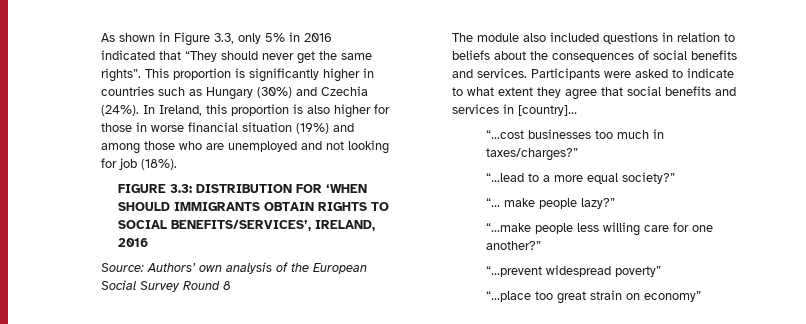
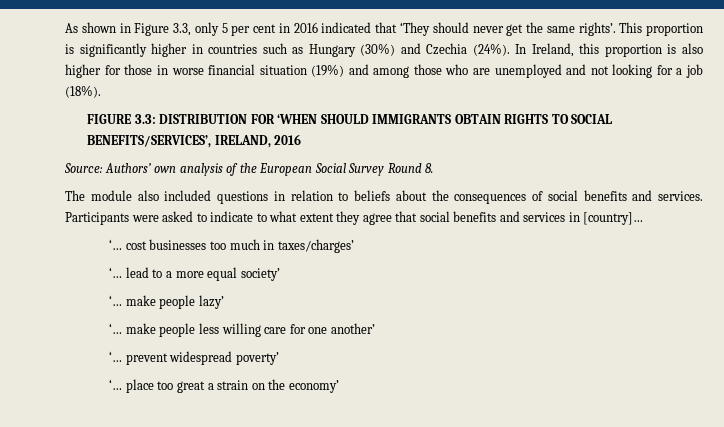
[264,33,285,42] 5% -> [221,23,277,36] 5 per cent
[184,51,217,62] “They -> [399,22,430,36] ‘They
[100,68,141,82] rights”. -> [578,22,616,36] rights’.
(117, 163) none -> [676,68,683,75] a
[222,281,231,290] 8 -> [425,163,434,173] 8.
[486,130,525,139] “…cost -> [109,239,147,250] ‘… cost
[486,148,579,161] [486,173,525,182] taxes/charges?” // “…lead -> [277,239,354,253] [109,267,149,278] taxes/charges’ // ‘… lead
[622,172,676,184] [486,198,616,209] [486,223,532,232] society?” // “… make people lazy?” // “…make -> [240,268,280,281] [109,295,224,309] [109,323,156,334] society’ // ‘… make people lazy’ // ‘… make
[486,241,542,250] [486,265,662,277] [486,291,532,302] another?” // “…prevent widespread poverty” // “…place -> [330,323,375,334] [109,351,279,365] [109,379,154,393] another’ // ‘… prevent widespread poverty’ // ‘… place
(587, 297) none -> [207,383,214,390] a
[644,291,702,302] economy” -> [268,379,339,393] the economy’

